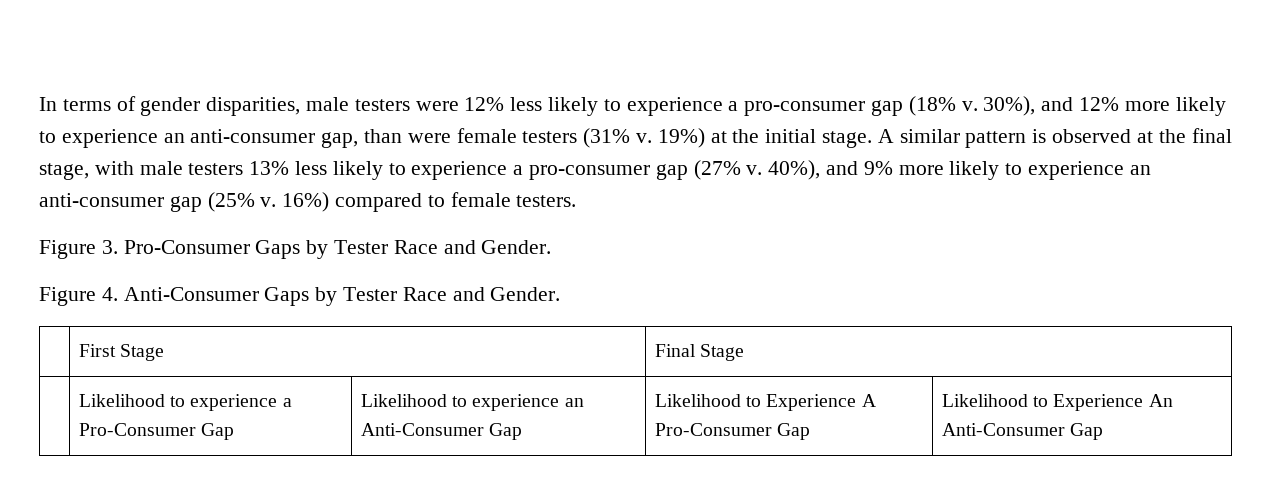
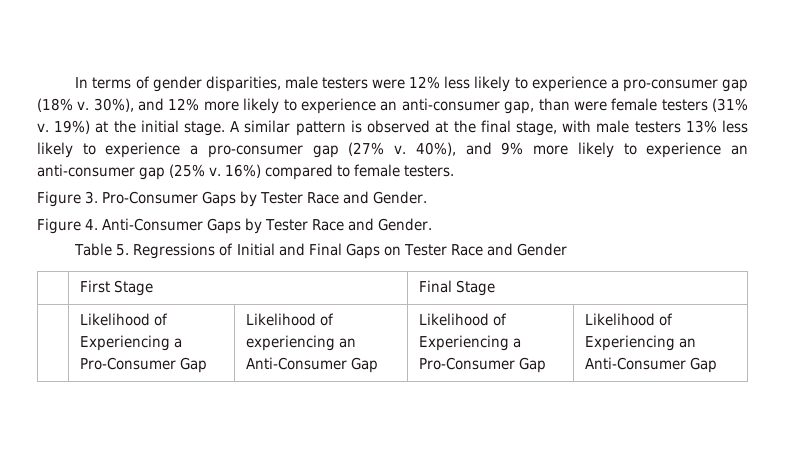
(561, 294) none -> [74,243,567,259] // Table 5. Regressions of Initial and Final Gaps on Tester Race and Gender
[170,394,292,411] [78,423,235,440] [360,394,560,411] to experience a Pro-Consumer Gap | Likelihood to experience -> [153,313,168,326] [79,335,182,351] [79,357,207,373] [245,313,334,326] [245,335,335,351] of Experiencing a Pro-Consumer Gap | Likelihood of experiencing
[746,394,876,411] [654,423,811,440] [941,394,1173,411] to Experience A Pro-Consumer Gap | Likelihood to Experience An -> [492,313,507,326] [418,335,521,351] [418,357,546,373] [584,313,673,326] [584,335,696,351] of Experiencing a Pro-Consumer Gap | Likelihood of Experiencing an

